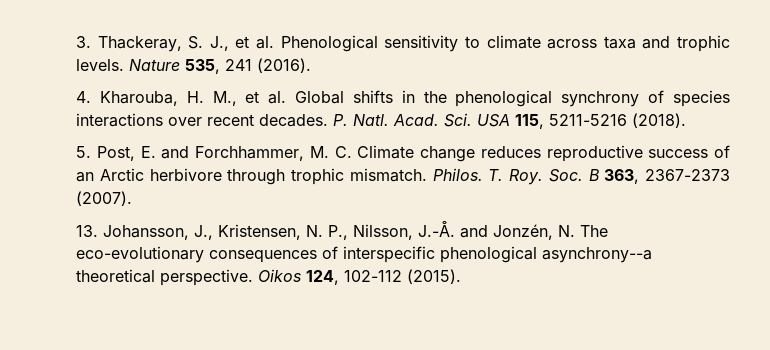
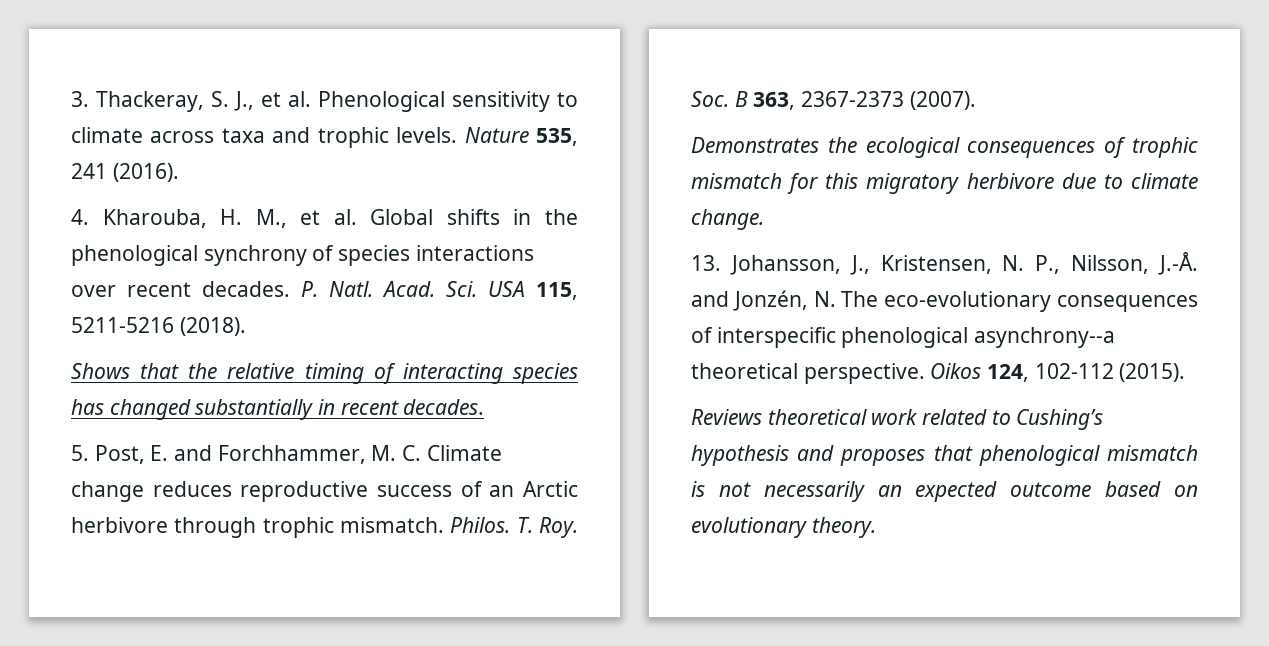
(686, 120) none -> [71,363,578,384] [71,399,485,420] // Shows that the relative timing of interacting species has changed substantially in recent decades.
(132, 198) none -> [691,137,1198,158] [691,173,1198,194] [691,209,764,230] // Demonstrates the ecological consequences of trophic mismatch for this migratory herbivore due to climate change.
(461, 276) none -> [691,409,1104,430] [691,445,1198,466] [691,481,1198,502] [691,517,876,538] // Reviews theoretical work related to Cushing’s hypothesis and proposes that phenological mismatch is not necessarily an expected outcome based on evolutionary theory.

